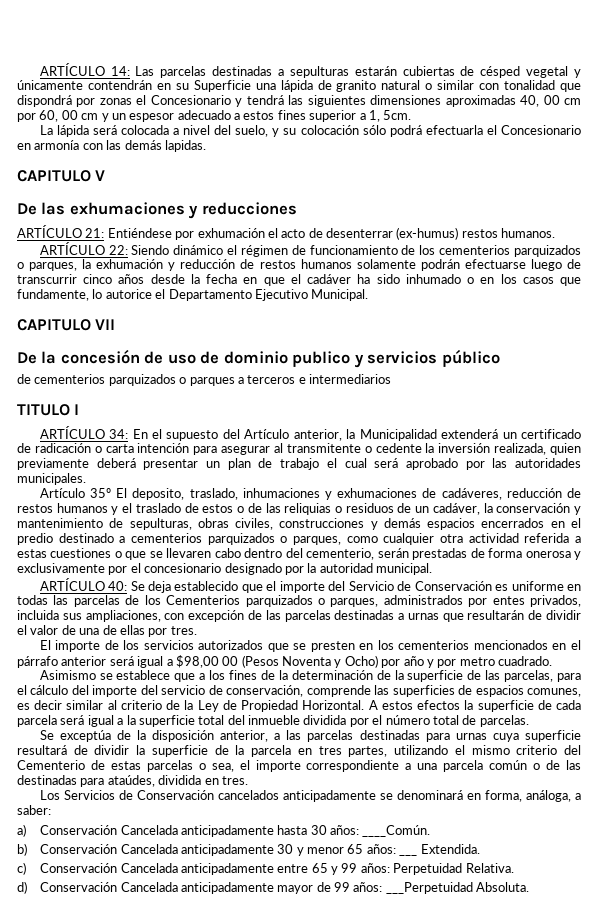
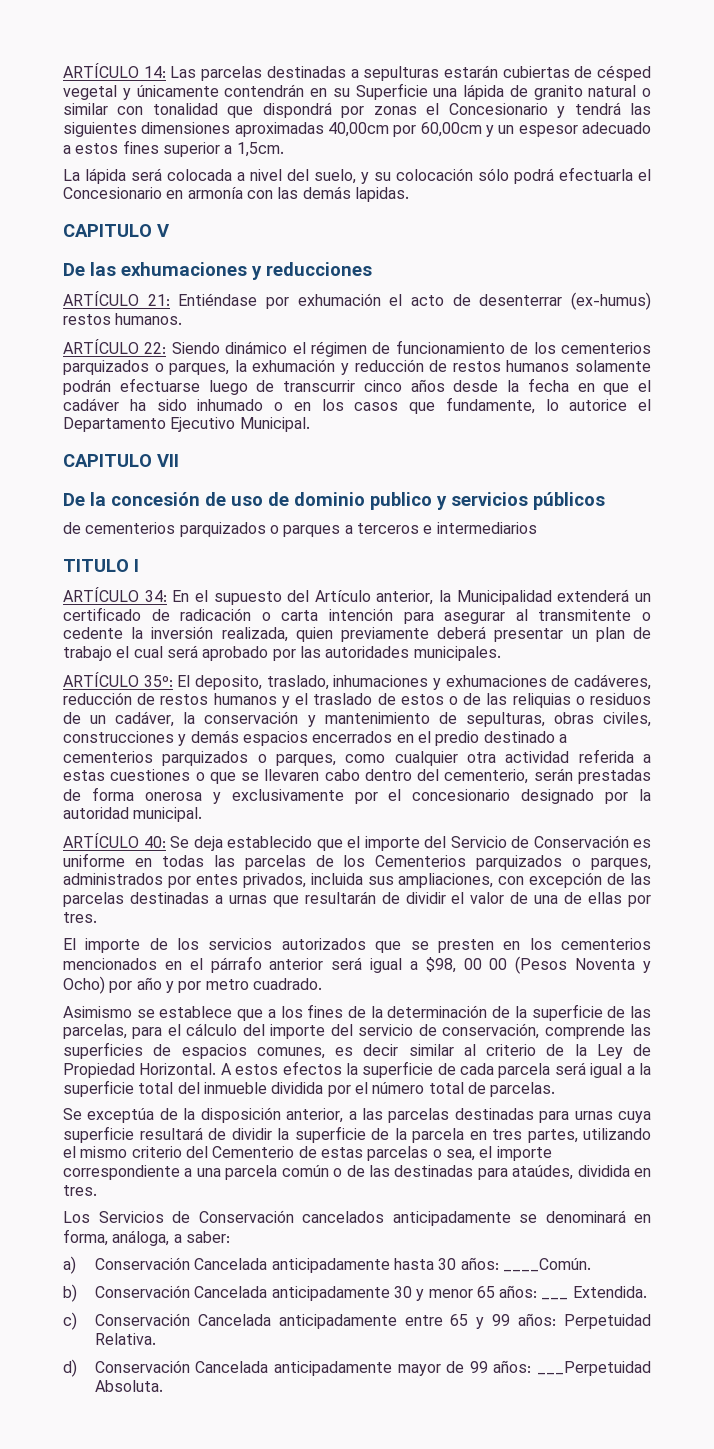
[520,95,581,107] [17,110,99,122] 40, 00 cm por 60, 00 cm -> [327,122,482,137] 40,00cm por 60,00cm
[368,110,412,122] 1, 5cm. -> [236,142,284,157] 1,5cm.
[107,228,172,238] Entiéndese -> [178,293,258,306] Entiéndase
[441,349,500,367] público -> [533,492,605,510] públicos
[39,488,111,498] Artículo 35º -> [63,672,173,687] ARTÍCULO 35º:
[175,655,219,668] $98,00 -> [425,957,482,973] $98, 00

